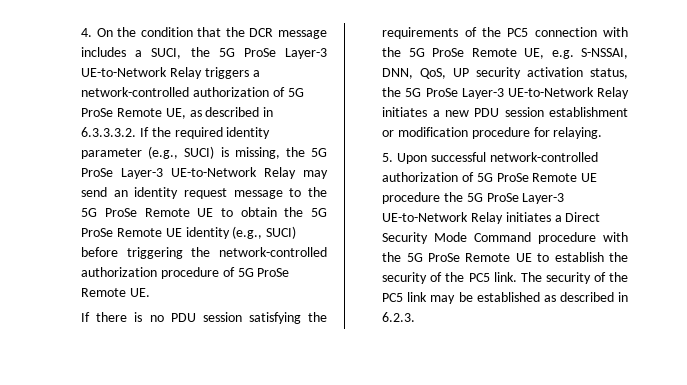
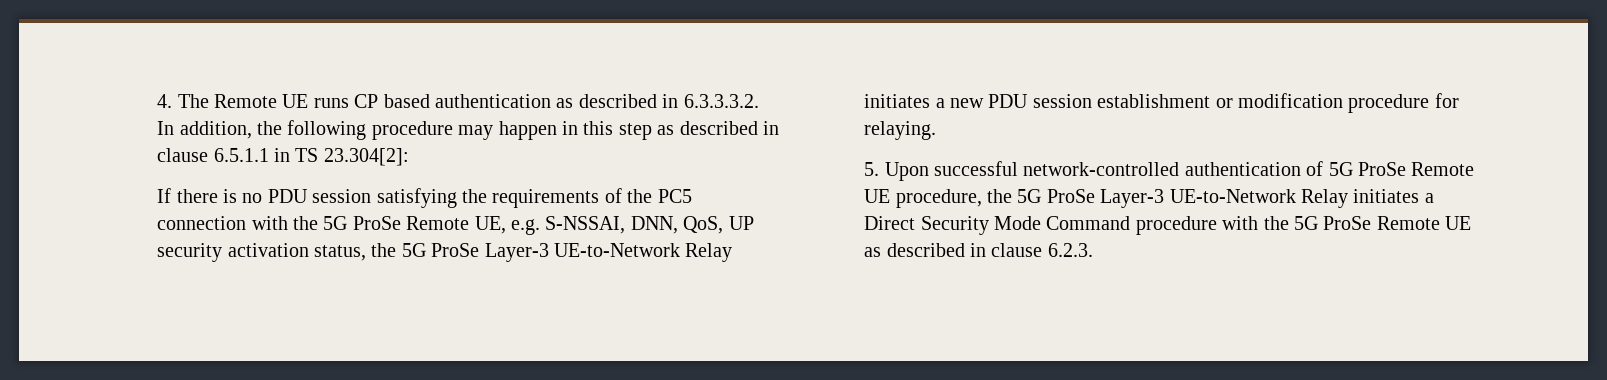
[96,27,327,39] [81,47,327,59] [81,67,260,79] [81,87,304,97] [81,107,274,119] [81,127,271,139] [81,146,327,159] [81,167,328,179] [81,187,327,199] [81,207,327,217] [81,226,297,239] [81,247,327,259] [81,267,290,279] [81,288,150,297] On the condition that the DCR message includes a SUCI, the 5G ProSe Layer-3 UE-to-Network Relay triggers a network-controlled authorization of 5G ProSe Remote UE, as described in 6.3.3.3.2. If the required identity parameter (e.g., SUCI) is missing, the 5G ProSe Layer-3 UE-to-Network Relay may send an identity request message to the 5G ProSe Remote UE to obtain the 5G ProSe Remote UE identity (e.g., SUCI) before triggering the network-controlled authorization procedure of 5G ProSe Remote UE. -> [177,94,759,108] [157,120,779,140] [157,148,409,166] The Remote UE runs CP based authentication as described in 6.3.3.3.2. In addition, the following procedure may happen in this step as described in clause 6.5.1.1 in TS 23.304[2]:
[382,172,459,182] authorization -> [1184,162,1301,176] authentication
[382,192,441,204] procedure -> [895,189,982,208] procedure,
[537,252,628,262] [382,272,628,284] [382,292,628,304] to establish the security of the PC5 link. The security of the PC5 link may be established as described in -> [864,243,1043,257] as described in clause

